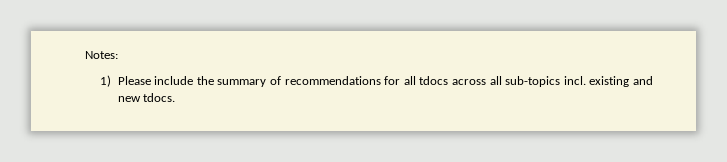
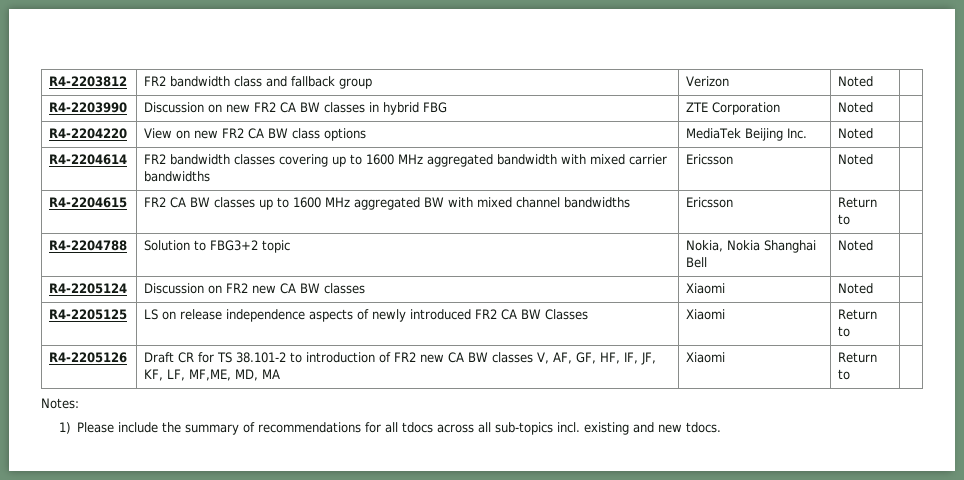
(85, 55) none -> [49,76,128,87] [144,76,373,89] [686,76,730,87] [838,76,874,87] [49,102,128,113] [144,102,448,115] [686,102,781,115] [838,102,874,113] [49,128,128,139] [144,128,367,141] [686,128,808,141] [838,128,874,139] [49,154,128,165] [144,154,668,167] [144,171,211,182] [686,154,734,165] [838,154,874,165] [49,197,128,208] [144,197,631,210] [686,197,734,208] [838,197,878,208] [838,214,851,225] [49,240,128,251] [144,240,291,253] [686,240,817,253] [686,257,708,268] [838,240,874,251] [49,283,128,294] [144,283,366,294] [686,283,726,294] [838,283,874,294] [49,309,128,320] [144,309,589,322] [686,309,726,320] [838,309,878,320] [838,326,851,337] [49,352,128,363] [144,352,657,365] [144,369,281,381] [686,352,726,363] [838,352,878,363] [838,369,851,380] R4-2203812 | FR2 bandwidth class and fallback group | Verizon | Noted | // R4-2203990 | Discussion on new FR2 CA BW classes in hybrid FBG | ZTE Corporation | Noted | // R4-2204220 | View on new FR2 CA BW class options | MediaTek Beijing Inc. | Noted | // R4-2204614 | FR2 bandwidth classes covering up to 1600 MHz aggregated bandwidth with mixed carrier bandwidths | Ericsson | Noted | // R4-2204615 | FR2 CA BW classes up to 1600 MHz aggregated BW with mixed channel bandwidths | Ericsson | Return to | // R4-2204788 | Solution to FBG3+2 topic | Nokia, Nokia Shanghai Bell | Noted | // R4-2205124 | Discussion on FR2 new CA BW classes | Xiaomi | Noted | // R4-2205125 | LS on release independence aspects of newly introduced FR2 CA BW Classes | Xiaomi | Return to | // R4-2205126 | Draft CR for TS 38.101-2 to introduction of FR2 new CA BW classes V, AF, GF, HF, IF, JF, KF, LF, MF,ME, MD, MA | Xiaomi | Return to | //

